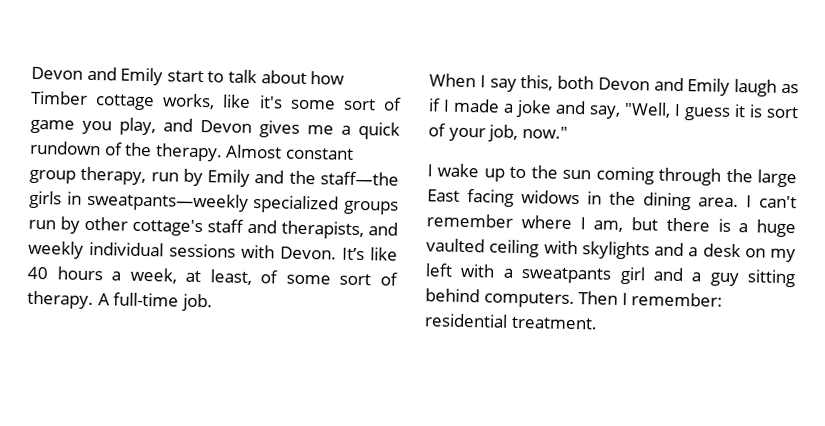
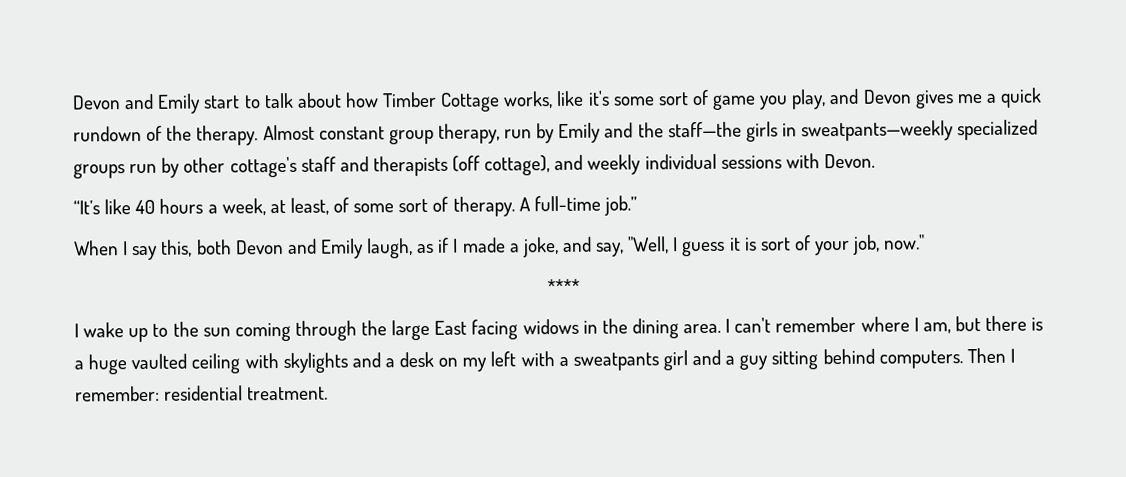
[95,94,156,111] cottage -> [440,92,501,112] Cottage
[281,220,364,240] therapists, -> [372,155,551,177] therapists (off cottage),
[342,247,365,261] It’s -> [73,200,100,215] // “It’s
[181,293,213,312] job. -> [603,195,637,216] job.”
[734,78,778,97] laugh -> [366,238,414,259] laugh,
[516,99,552,118] joke -> [521,237,559,258] joke,
(568, 132) none -> [547,278,580,294] // ****

